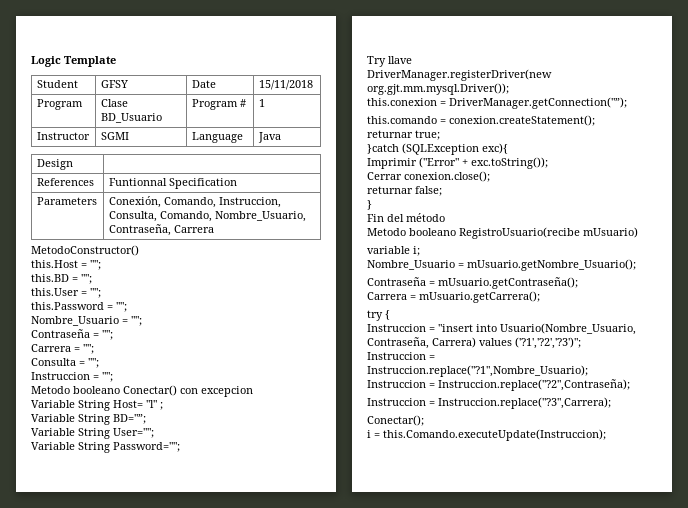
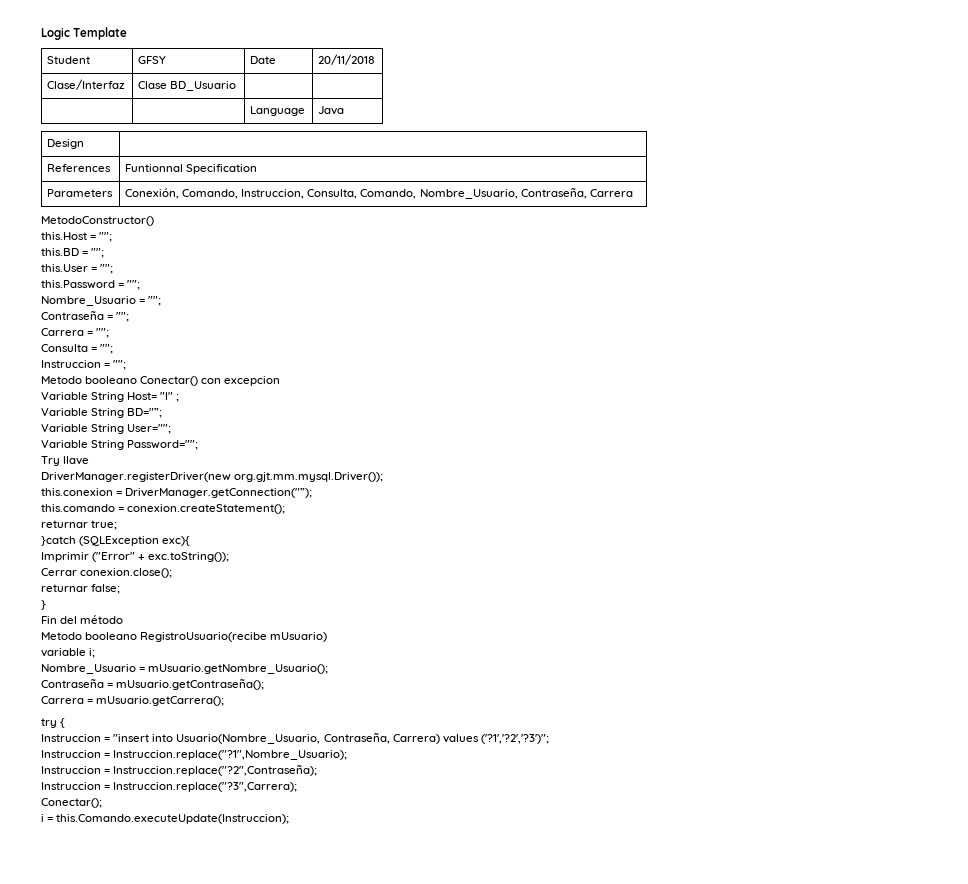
[258,80,313,90] [36,99,83,110] 15/11/2018 // Program -> [318,54,376,65] [47,79,126,90] 20/11/2018 // Clase/Interfaz
[191,99,246,110] [258,99,265,107] [36,132,90,140] [100,132,129,140] Program # | 1 // Instructor | SGMI -> (237, 86) | // |

